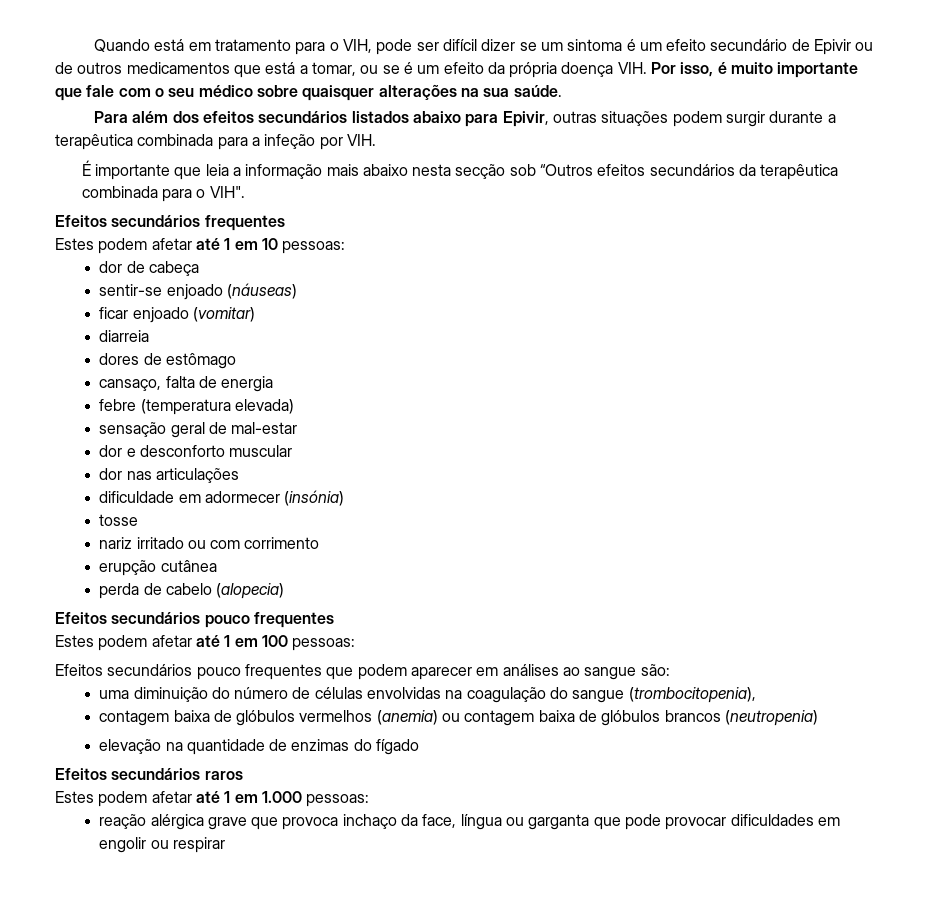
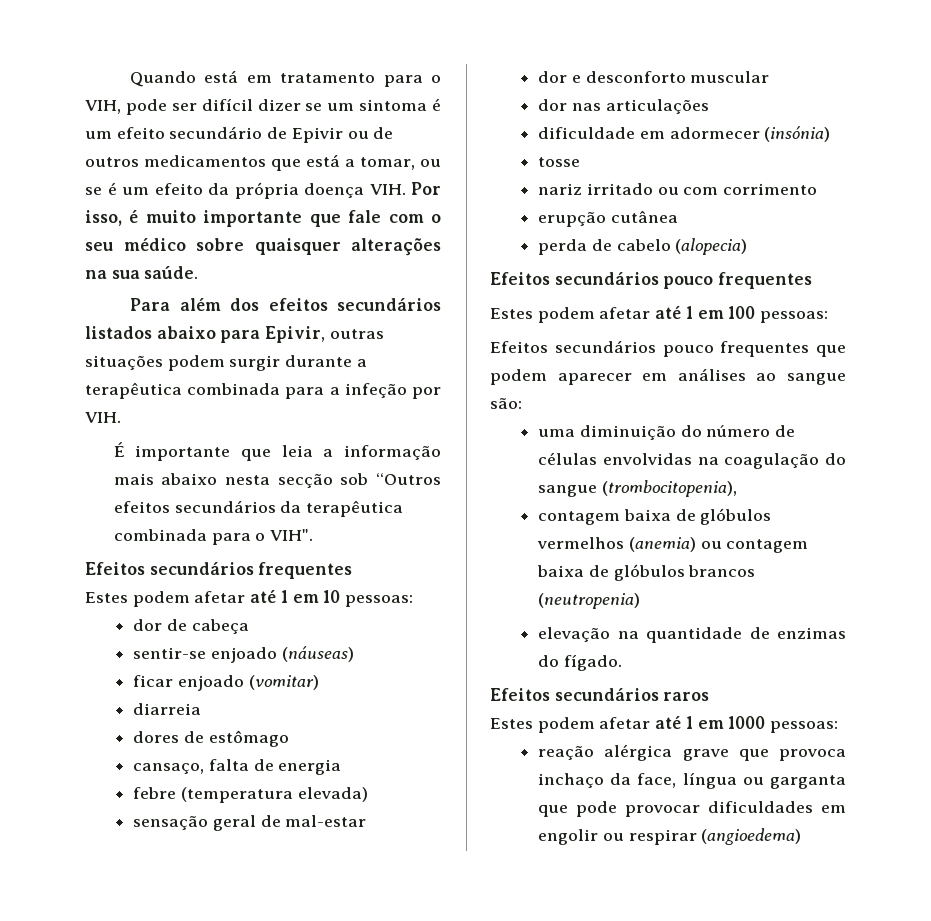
[376,739,420,755] fígado -> [563,654,622,671] fígado.
[261,791,302,803] 1.000 -> [728,716,766,729] 1000
(225, 845) none -> [701,828,802,845] (angioedema)

